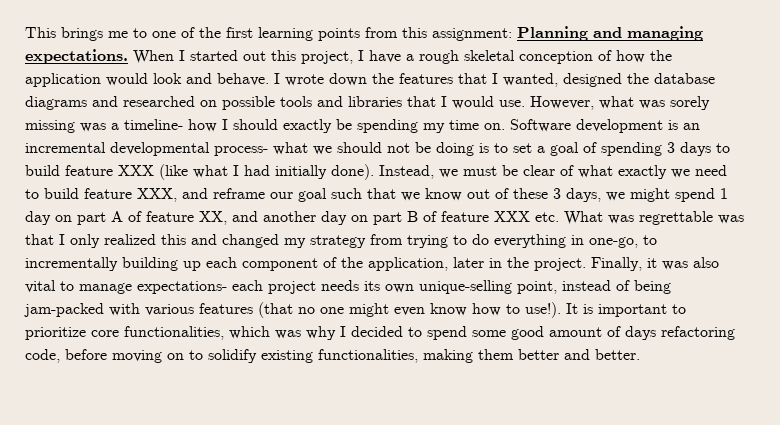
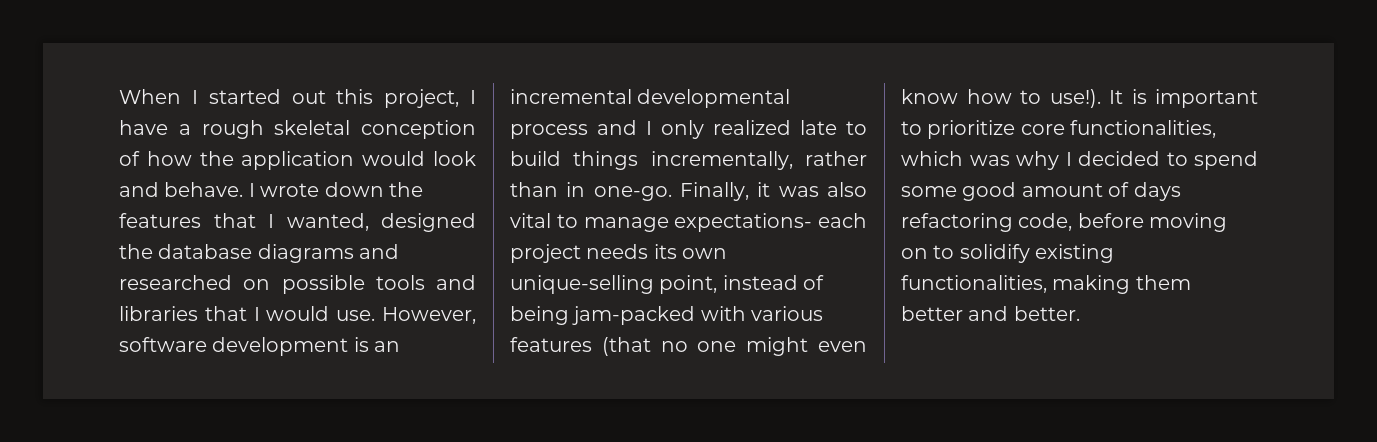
[25,26,703,41] [25,49,128,64] This brings me to one of the first learning points from this assignment: Planning and managing expectations. -> (119, 96) none
[599,96,710,110] [25,119,571,133] what was sorely missing was a timeline- how I should exactly be spending my time on. Software -> [119,337,207,352] software
[214,142,730,156] [25,164,727,180] [25,188,728,202] [25,211,744,225] [25,234,657,248] [25,257,586,271] process- what we should not be doing is to set a goal of spending 3 days to build feature XXX (like what I had initially done). Instead, we must be clear of what exactly we need to build feature XXX, and reframe our goal such that we know out of these 3 days, we might spend 1 day on part A of feature XX, and another day on part B of feature XXX etc. What was regrettable was that I only realized this and changed my strategy from trying to do everything in one-go, to incrementally building up each component of the application, later in the project. -> [510,120,867,139] [510,151,867,170] [510,182,672,201] process and I only realized late to build things incrementally, rather than in one-go.

